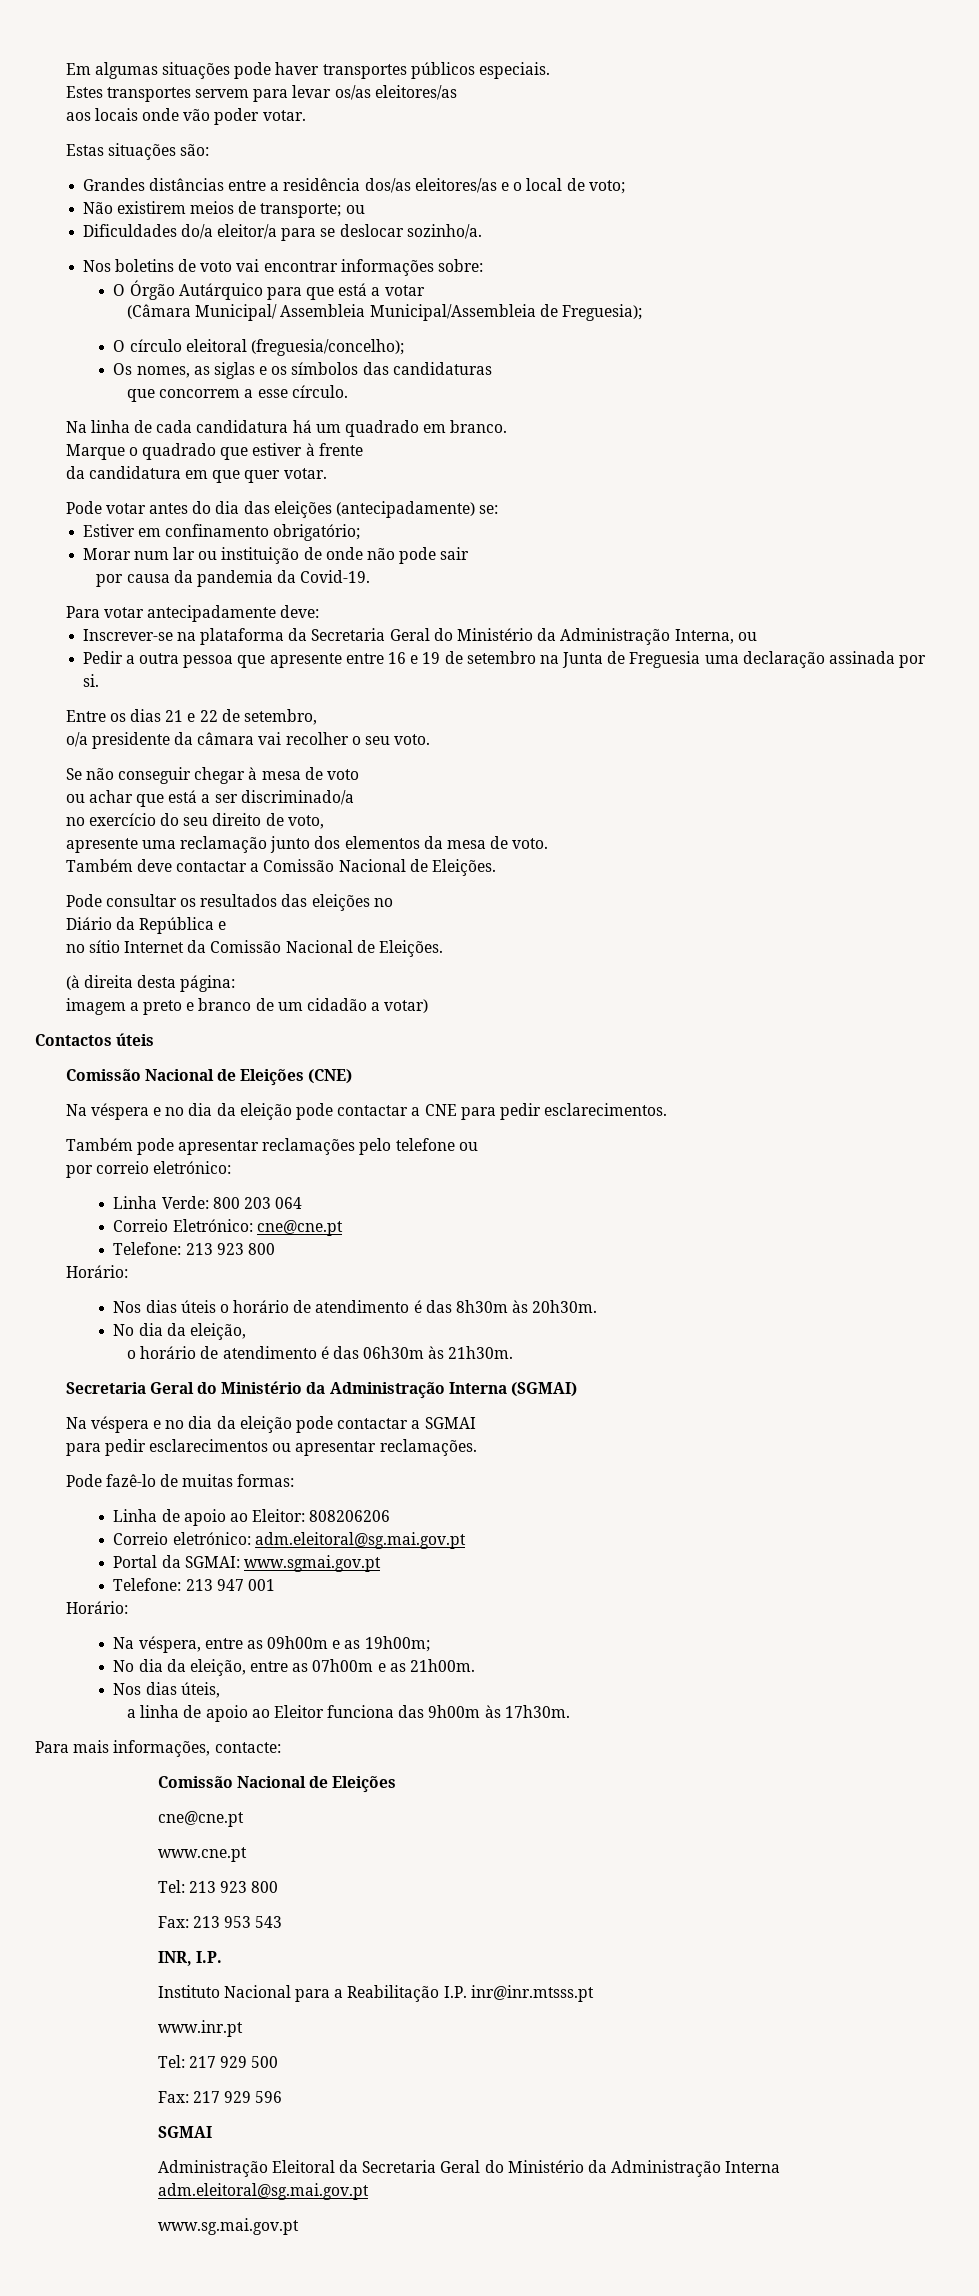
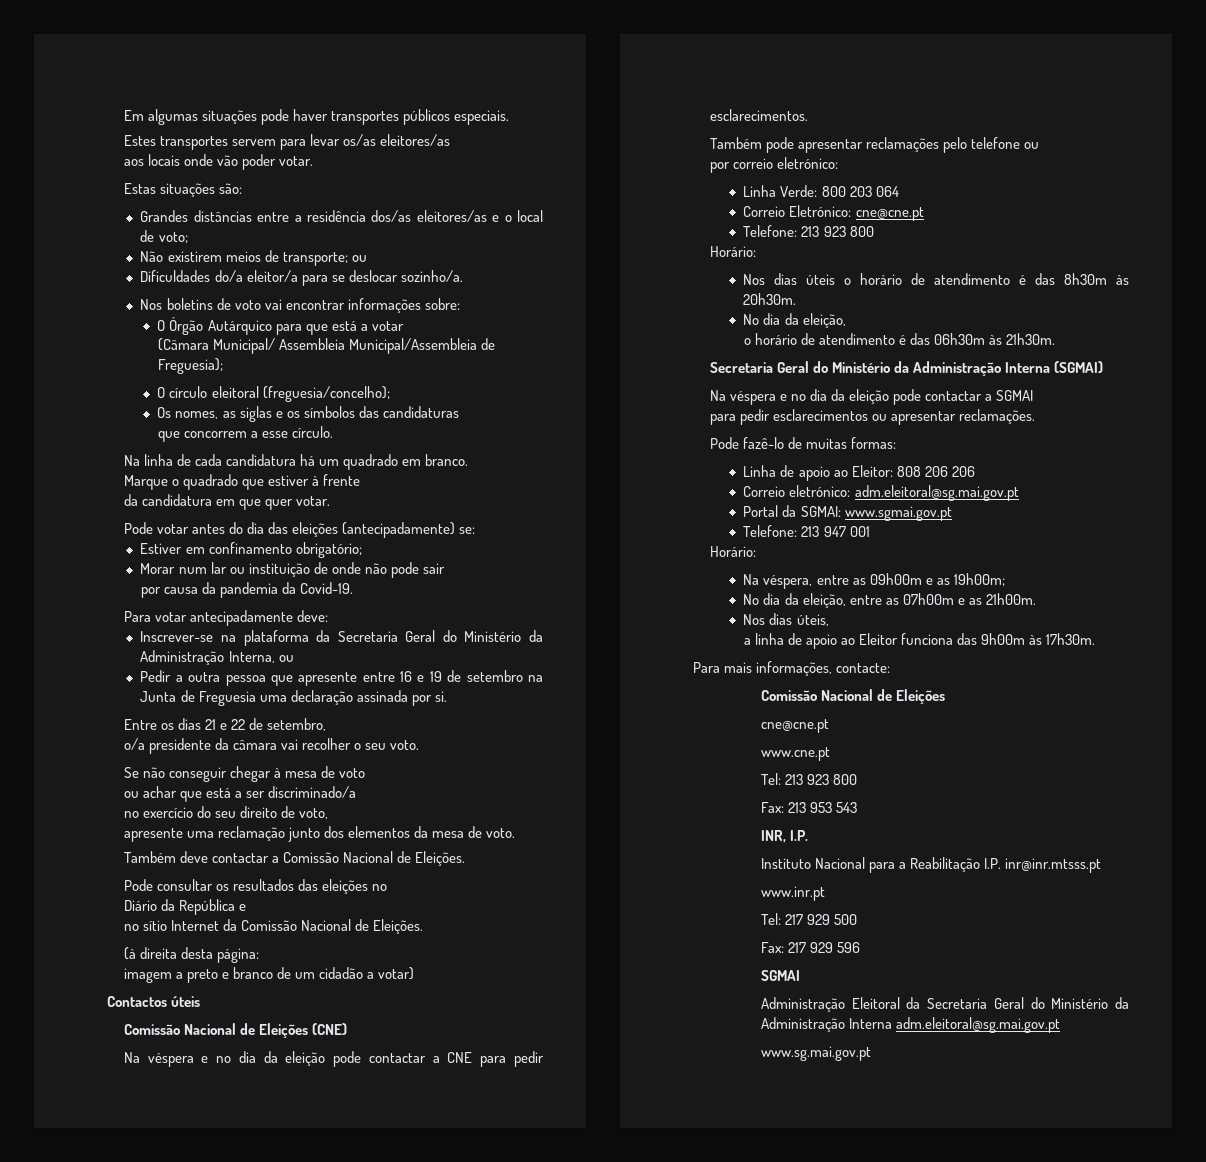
[309,1510,391,1522] 808206206 -> [896,466,975,477] 808 206 206

